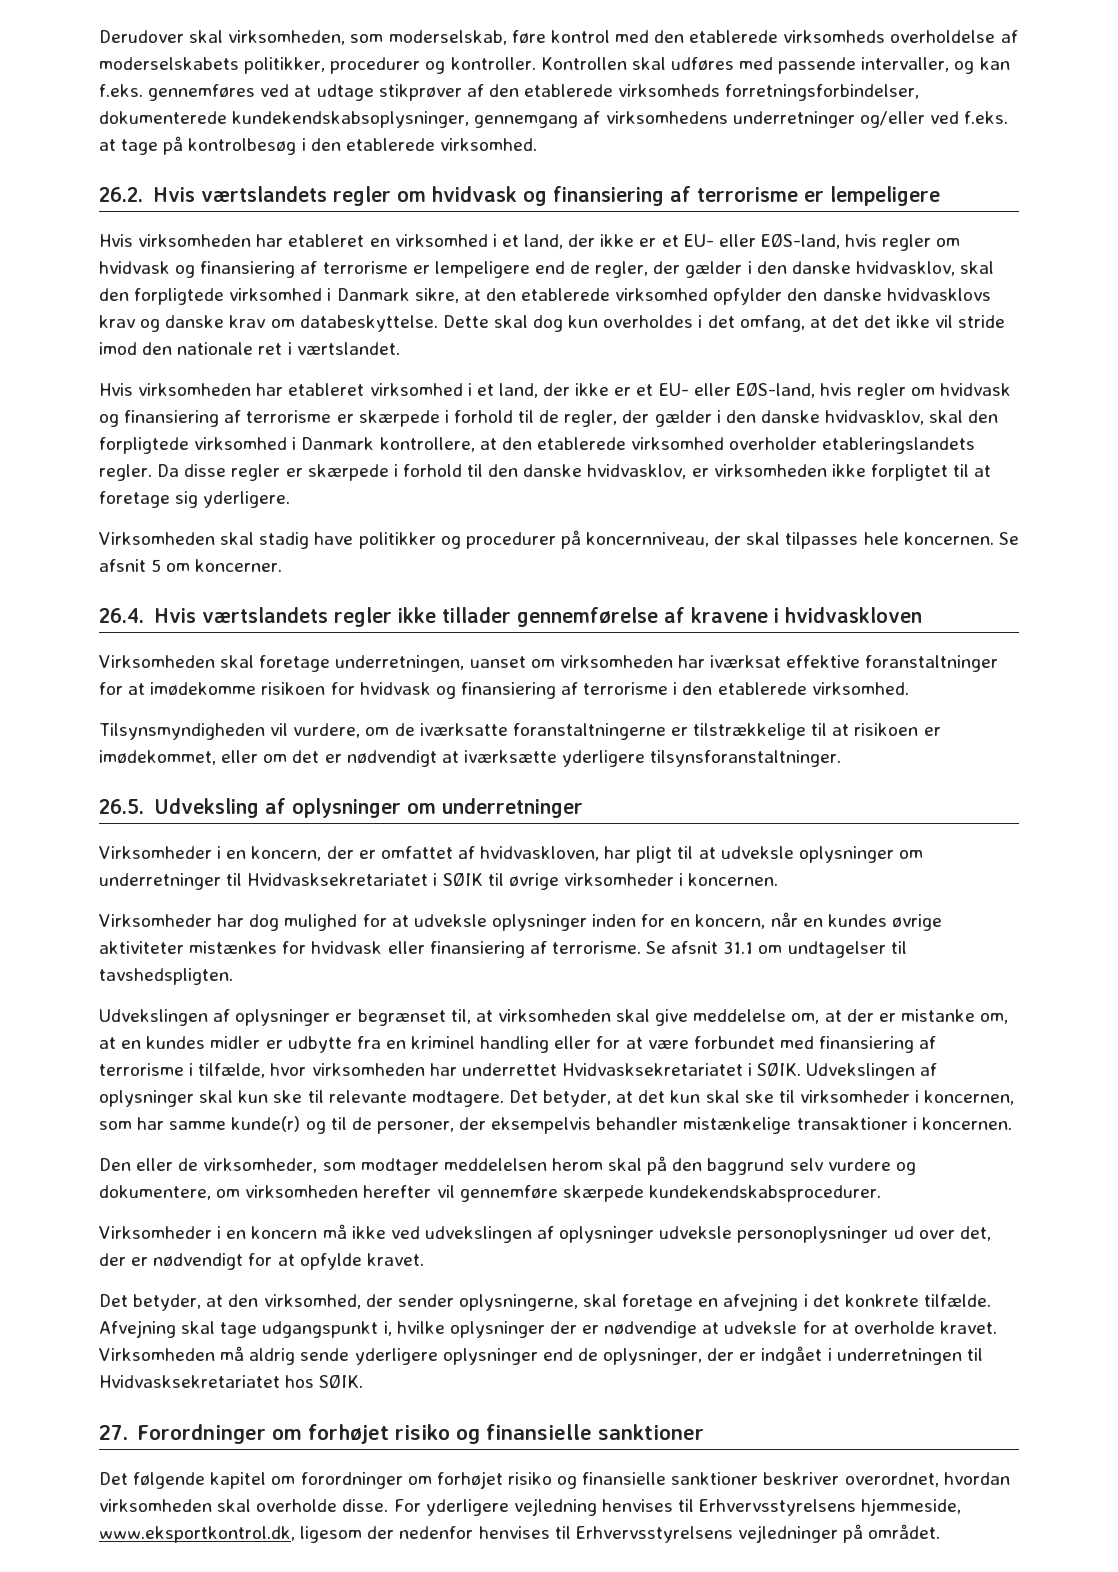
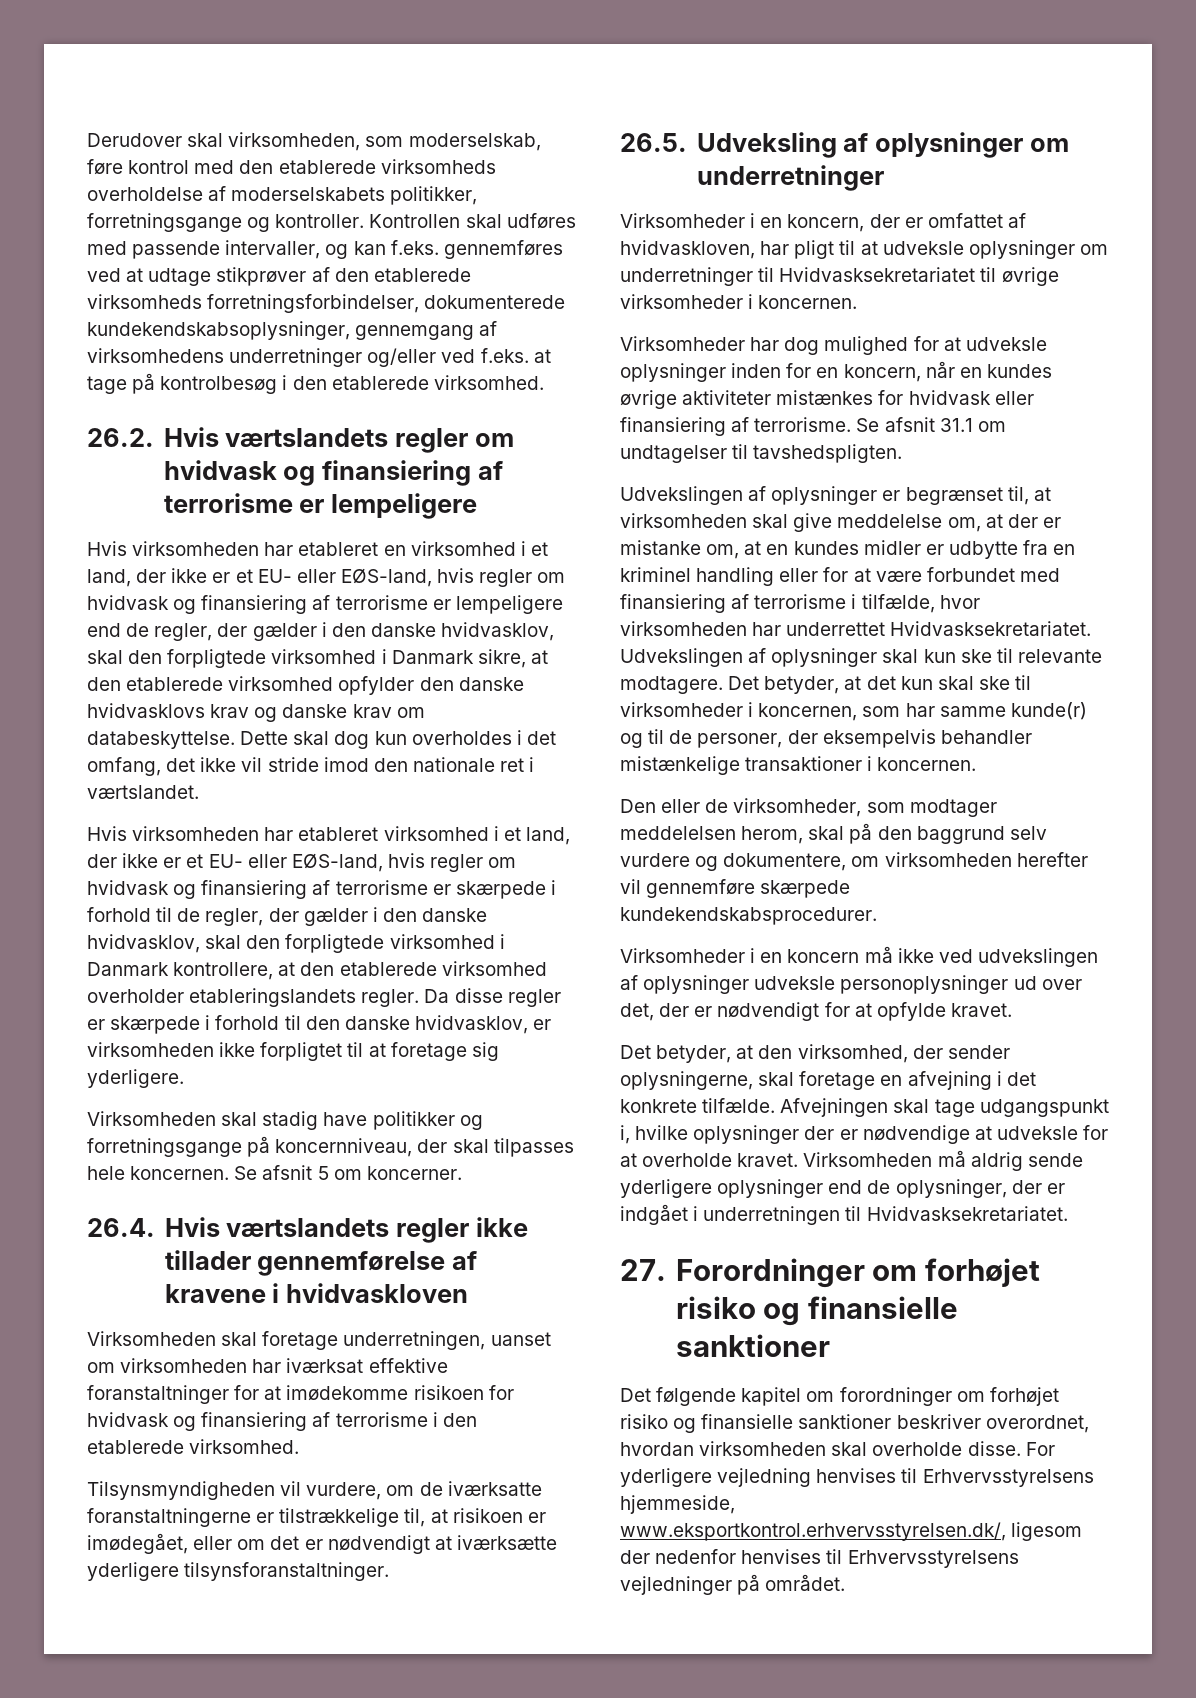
[330,57,421,74] procedurer -> [87,213,242,232] forretningsgange
[809,315,859,328] at det -> (161, 766) none
[465,532,556,549] procedurer -> [87,1138,242,1157] forretningsgange
[811,723,828,736] til -> [404,1508,426,1527] til,
[99,750,216,765] imødekommet, -> [87,1533,188,1554] imødegået,
[433,873,483,886] i SØIK -> (976, 274) none
[561,1063,802,1076] Hvidvasksekretariatet i SØIK. -> [890,621,1092,636] Hvidvasksekretariatet.
[551,1158,603,1171] herom -> [741,826,804,844] herom,
[99,1320,176,1338] Afvejning -> [780,1098,889,1117] Afvejningen
[99,1375,364,1388] Hvidvasksekretariatet hos SØIK. -> [866,1206,1068,1221] Hvidvasksekretariatet.
[99,1526,295,1543] www.eksportkontrol.dk, -> [620,1522,1006,1541] www.eksportkontrol.erhvervsstyrelsen.dk/,

